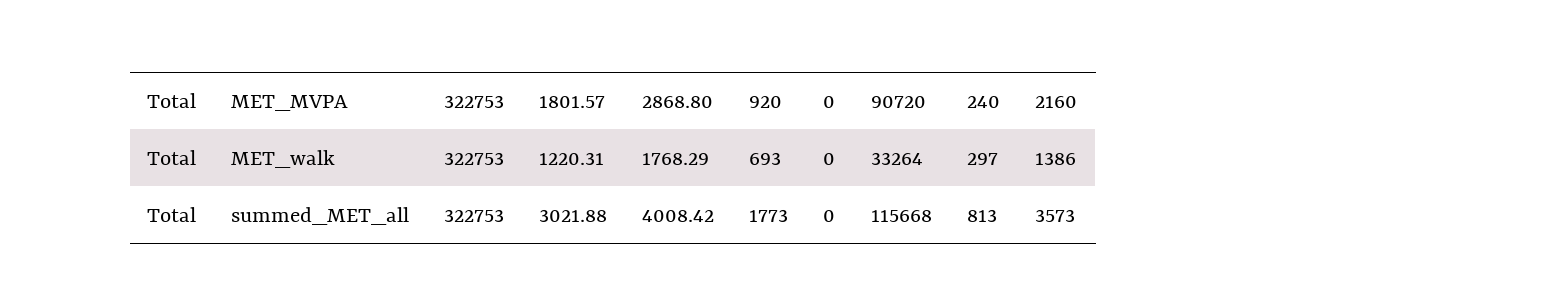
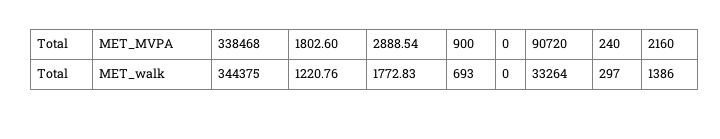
[444,95,505,108] [539,96,606,108] [642,96,714,108] [749,96,783,108] 322753 | 1801.57 | 2868.80 | 920 -> [218,39,261,49] [295,39,339,49] [373,39,419,49] [453,39,475,49] 338468 | 1802.60 | 2888.54 | 900
[444,152,505,165] [539,152,605,165] [642,153,710,165] 322753 | 1220.31 | 1768.29 -> [218,69,261,79] [295,69,339,79] [373,69,417,79] 344375 | 1220.76 | 1772.83
[147,207,197,222] [231,207,410,225] [444,209,505,222] [539,209,608,222] [642,210,715,222] [749,209,789,222] [823,210,836,222] [871,210,933,222] [967,209,998,222] [1035,209,1076,222] // Total | summed_MET_all | 322753 | 3021.88 | 4008.42 | 1773 | 0 | 115668 | 813 | 3573 -> (675, 74) none

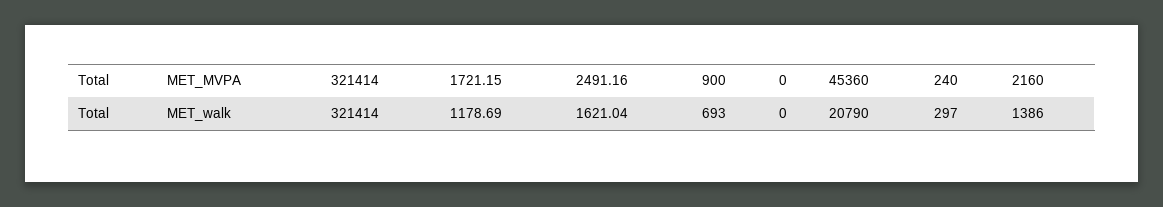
[218,39,261,49] [295,39,339,49] [373,39,419,49] 338468 | 1802.60 | 2888.54 -> [331,75,380,85] [450,75,503,85] [576,75,629,85] 321414 | 1721.15 | 2491.16
[532,39,568,49] 90720 -> [829,75,870,85] 45360
[218,69,261,79] [295,69,339,79] [373,69,417,79] 344375 | 1220.76 | 1772.83 -> [331,108,380,118] [450,108,503,118] [576,108,629,118] 321414 | 1178.69 | 1621.04
[532,69,568,79] 33264 -> [829,108,870,118] 20790

